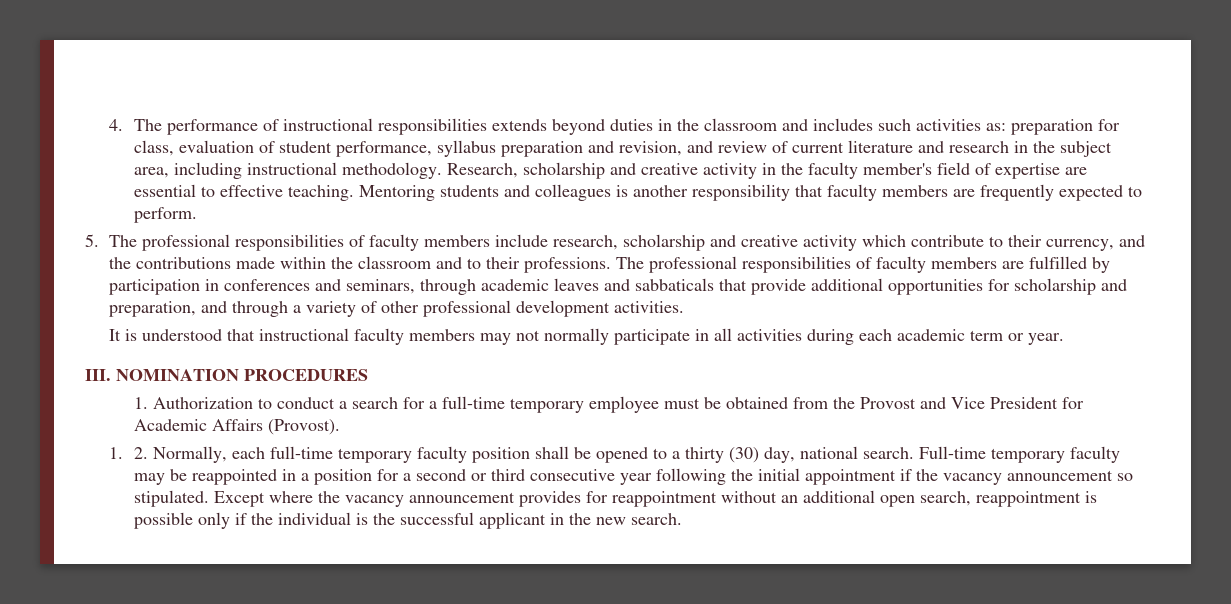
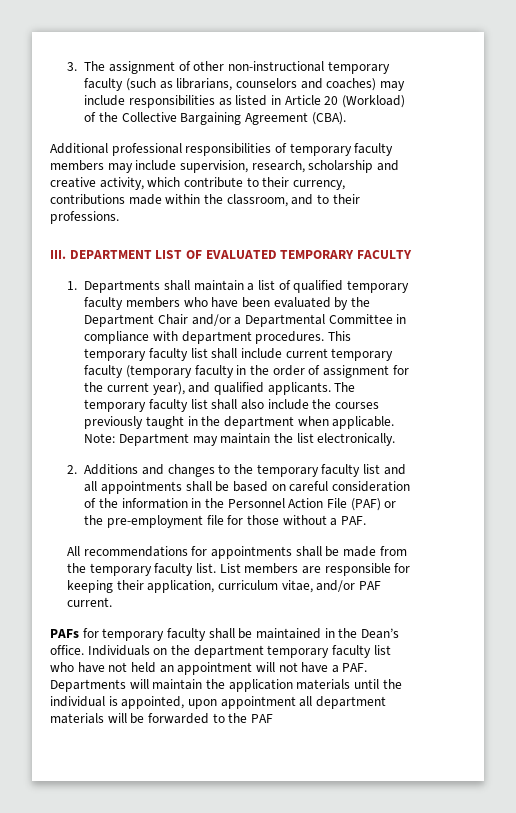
[109,118,1120,135] [133,140,1112,157] [133,162,1087,179] [133,184,1142,201] [133,207,197,223] [85,234,549,251] 4. The performance of instructional responsibilities extends beyond duties in the classroom and includes such activities as: preparation for class, evaluation of student performance, syllabus preparation and revision, and review of current literature and research in the subject area, including instructional methodology. Research, scholarship and creative activity in the faculty member's field of expertise are essential to effective teaching. Mentoring students and colleagues is another responsibility that faculty members are frequently expected to perform. // 5. The professional responsibilities of faculty members include -> [67,61,390,74] [84,78,405,91] [84,95,405,108] [84,112,346,125] [50,143,394,156] [50,160,248,173] 3. The assignment of other non-instructional temporary faculty (such as librarians, counselors and coaches) may include responsibilities as listed in Article 20 (Workload) of the Collective Bargaining Agreement (CBA). // Additional professional responsibilities of temporary faculty members may include supervision,
[803,235,858,251] activity -> [99,177,144,190] activity,
[1119,235,1146,247] [109,257,132,269] and the -> (345, 185) none
[358,256,432,269] classroom -> [226,194,288,207] classroom,
[616,256,1111,273] [109,278,1128,295] [109,300,685,317] [109,328,1065,345] [85,369,368,381] [133,396,1084,413] [133,419,340,435] [109,446,1120,463] [133,468,1133,485] [133,490,1097,507] [133,512,682,529] The professional responsibilities of faculty members are fulfilled by participation in conferences and seminars, through academic leaves and sabbaticals that provide additional opportunities for scholarship and preparation, and through a variety of other professional development activities. // It is understood that instructional faculty members may not normally participate in all activities during each academic term or year. // III. NOMINATION PROCEDURES // 1. Authorization to conduct a search for a full-time temporary employee must be obtained from the Provost and Vice President for Academic Affairs (Provost). // 1. 2. Normally, each full-time temporary faculty position shall be opened to a thirty (30) day, national search. Full-time temporary faculty may be reappointed in a position for a second or third consecutive year following the initial appointment if the vacancy announcement so stipulated. Except where the vacancy announcement provides for reappointment without an additional open search, reappointment is possible only if the individual is the successful applicant in the new search. -> [50,250,412,259] [67,280,409,293] [84,297,370,310] [84,314,407,327] [84,331,351,344] [84,348,394,361] [84,365,409,378] [84,382,356,395] [84,399,379,412] [84,416,395,429] [84,433,396,446] [67,464,406,477] [84,481,410,494] [84,498,397,511] [84,515,366,528] [67,546,407,559] [67,563,411,576] [67,580,382,593] [67,597,113,607] [50,628,399,641] [50,645,391,658] [50,662,368,675] [50,679,402,692] [50,696,386,709] [50,713,273,724] // III. DEPARTMENT LIST OF EVALUATED TEMPORARY FACULTY // 1. Departments shall maintain a list of qualified temporary faculty members who have been evaluated by the Department Chair and/or a Departmental Committee in compliance with department procedures. This temporary faculty list shall include current temporary faculty (temporary faculty in the order of assignment for the current year), and qualified applicants. The temporary faculty list shall also include the courses previously taught in the department when applicable. Note: Department may maintain the list electronically. // 2. Additions and changes to the temporary faculty list and all appointments shall be based on careful consideration of the information in the Personnel Action File (PAF) or the pre-employment file for those without a PAF. // All recommendations for appointments shall be made from the temporary faculty list. List members are responsible for keeping their application, curriculum vitae, and/or PAF current. // PAFs for temporary faculty shall be maintained in the Dean’s office. Individuals on the department temporary faculty list who have not held an appointment will not have a PAF. Departments will maintain the application materials until the individual is appointed, upon appointment all department materials will be forwarded to the PAF

